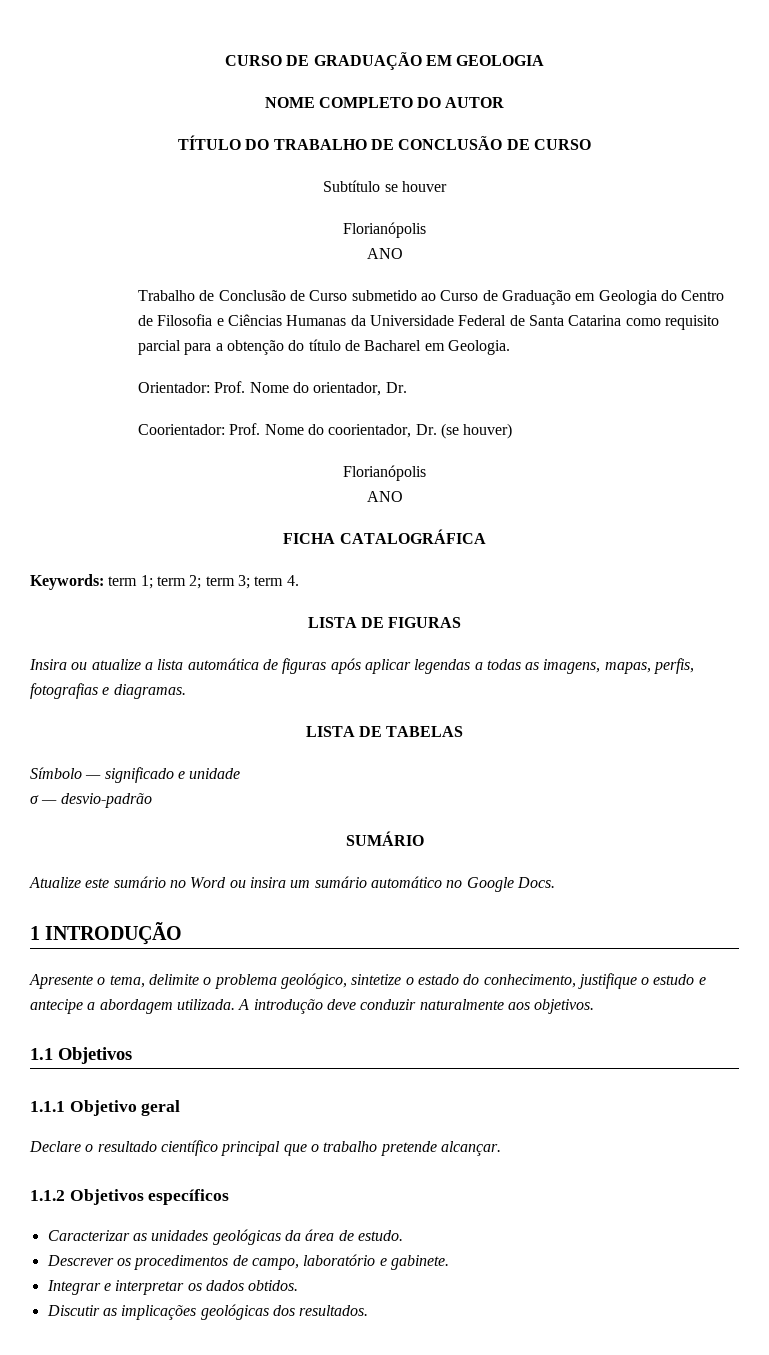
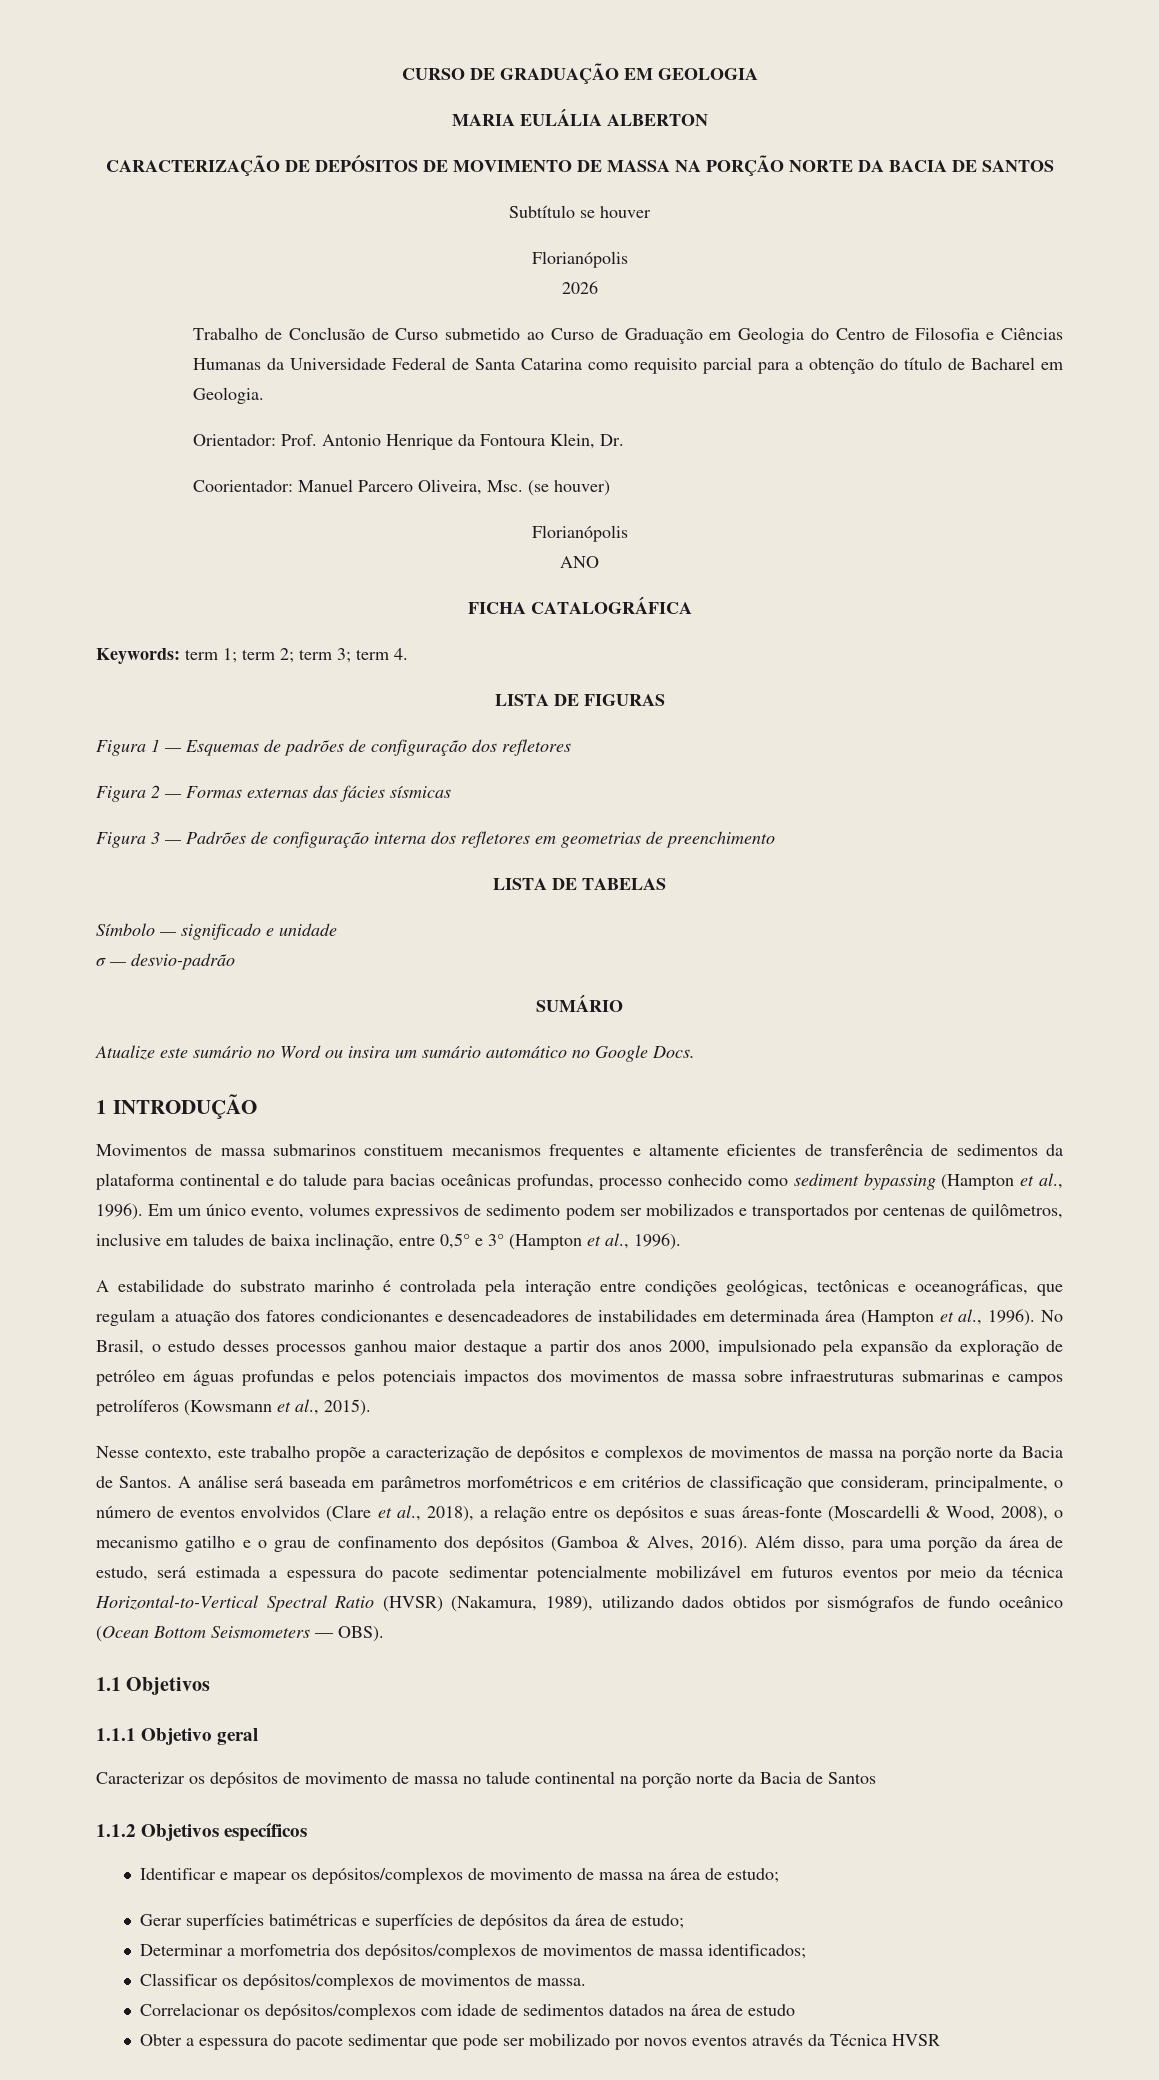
[264,97,505,108] [178,135,591,150] NOME COMPLETO DO AUTOR // TÍTULO DO TRABALHO DE CONCLUSÃO DE CURSO -> [451,108,708,126] [105,155,1054,176] MARIA EULÁLIA ALBERTON // CARACTERIZAÇÃO DE DEPÓSITOS DE MOVIMENTO DE MASSA NA PORÇÃO NORTE DA BACIA DE SANTOS
[366,248,403,259] ANO -> [561,281,598,294] 2026
[249,382,407,396] [138,423,437,438] Nome do orientador, Dr. // Coorientador: Prof. Nome do coorientador, Dr. -> [322,433,625,450] [193,479,524,495] Antonio Henrique da Fontoura Klein, Dr. // Coorientador: Manuel Parcero Oliveira, Msc.
[29,658,695,674] [30,683,186,699] Insira ou atualize a lista automática de figuras após aplicar legendas a todas as imagens, mapas, perfis, fotografias e diagramas. -> [96,739,571,756] [96,785,451,802] [96,831,775,848] Figura 1 — Esquemas de padrões de configuração dos refletores // Figura 2 — Formas externas das fácies sísmicas // Figura 3 — Padrões de configuração interna dos refletores em geometrias de preenchimento
[29,973,706,989] [30,999,595,1014] Apresente o tema, delimite o problema geológico, sintetize o estado do conhecimento, justifique o estudo e antecipe a abordagem utilizada. A introdução deve conduzir naturalmente aos objetivos. -> [96,1143,1064,1160] [96,1173,1063,1190] [96,1203,1063,1220] [96,1233,681,1250] [96,1279,1064,1296] [96,1309,1063,1326] [96,1339,1063,1356] [96,1369,1063,1386] [96,1399,371,1416] [96,1445,1063,1462] [96,1475,1064,1492] [96,1505,1064,1522] [96,1535,1063,1552] [96,1565,1063,1582] [95,1595,1064,1612] [96,1625,384,1642] Movimentos de massa submarinos constituem mecanismos frequentes e altamente eficientes de transferência de sedimentos da plataforma continental e do talude para bacias oceânicas profundas, processo conhecido como sediment bypassing (Hampton et al., 1996). Em um único evento, volumes expressivos de sedimento podem ser mobilizados e transportados por centenas de quilômetros, inclusive em taludes de baixa inclinação, entre 0,5° e 3° (Hampton et al., 1996). // A estabilidade do substrato marinho é controlada pela interação entre condições geológicas, tectônicas e oceanográficas, que regulam a atuação dos fatores condicionantes e desencadeadores de instabilidades em determinada área (Hampton et al., 1996). No Brasil, o estudo desses processos ganhou maior destaque a partir dos anos 2000, impulsionado pela expansão da exploração de petróleo em águas profundas e pelos potenciais impactos dos movimentos de massa sobre infraestruturas submarinas e campos petrolíferos (Kowsmann et al., 2015). // Nesse contexto, este trabalho propõe a caracterização de depósitos e complexos de movimentos de massa na porção norte da Bacia de Santos. A análise será baseada em parâmetros morfométricos e em critérios de classificação que consideram, principalmente, o número de eventos envolvidos (Clare et al., 2018), a relação entre os depósitos e suas áreas-fonte (Moscardelli & Wood, 2008), o mecanismo gatilho e o grau de confinamento dos depósitos (Gamboa & Alves, 2016). Além disso, para uma porção da área de estudo, será estimada a espessura do pacote sedimentar potencialmente mobilizável em futuros eventos por meio da técnica Horizontal-to-Vertical Spectral Ratio (HVSR) (Nakamura, 1989), utilizando dados obtidos por sismógrafos de fundo oceânico (Ocean Bottom Seismometers — OBS).
[29,1140,501,1156] [30,1189,230,1205] [47,1229,403,1245] [46,1254,449,1270] [46,1280,299,1295] [46,1304,369,1320] Declare o resultado científico principal que o trabalho pretende alcançar. // 1.1.2 Objetivos específicos // Caracterizar as unidades geológicas da área de estudo. // Descrever os procedimentos de campo, laboratório e gabinete. // Integrar e interpretar os dados obtidos. // Discutir as implicações geológicas dos resultados. -> [96,1771,876,1788] [96,1823,308,1841] [140,1867,780,1884] [140,1913,685,1930] [140,1943,807,1960] [140,1973,587,1990] [140,2003,796,2020] [140,2033,941,2050] Caracterizar os depósitos de movimento de massa no talude continental na porção norte da Bacia de Santos // 1.1.2 Objetivos específicos // Identificar e mapear os depósitos/complexos de movimento de massa na área de estudo; // Gerar superfícies batimétricas e superfícies de depósitos da área de estudo; // Determinar a morfometria dos depósitos/complexos de movimentos de massa identificados; // Classificar os depósitos/complexos de movimentos de massa. // Correlacionar os depósitos/complexos com idade de sedimentos datados na área de estudo // Obter a espessura do pacote sedimentar que pode ser mobilizado por novos eventos através da Técnica HVSR

